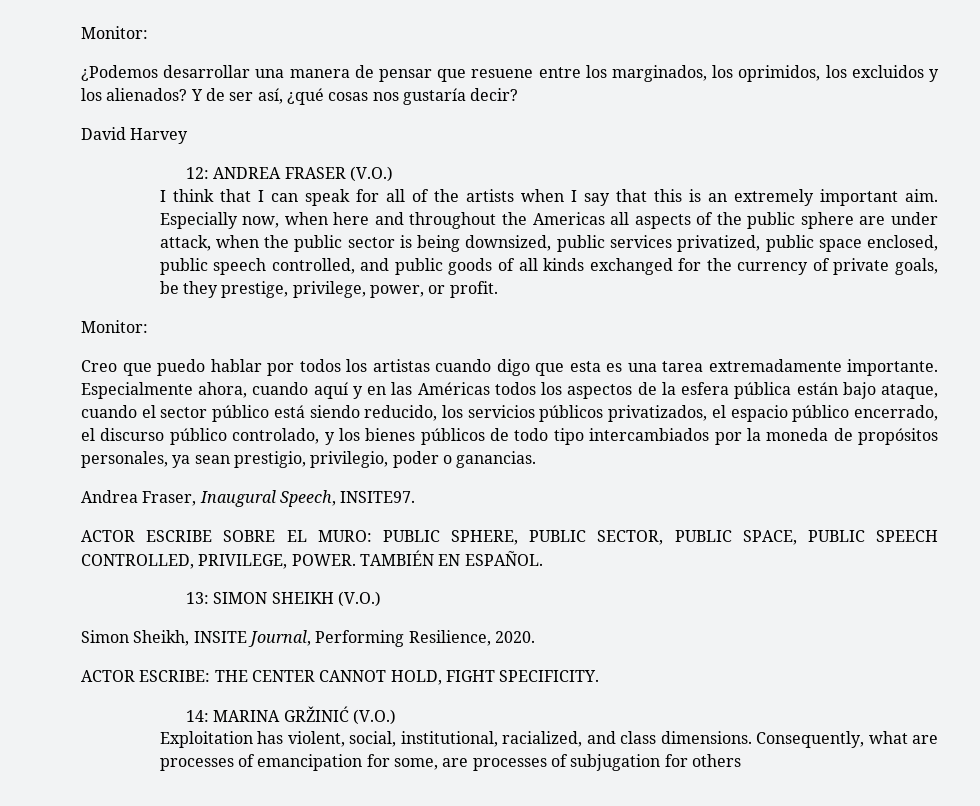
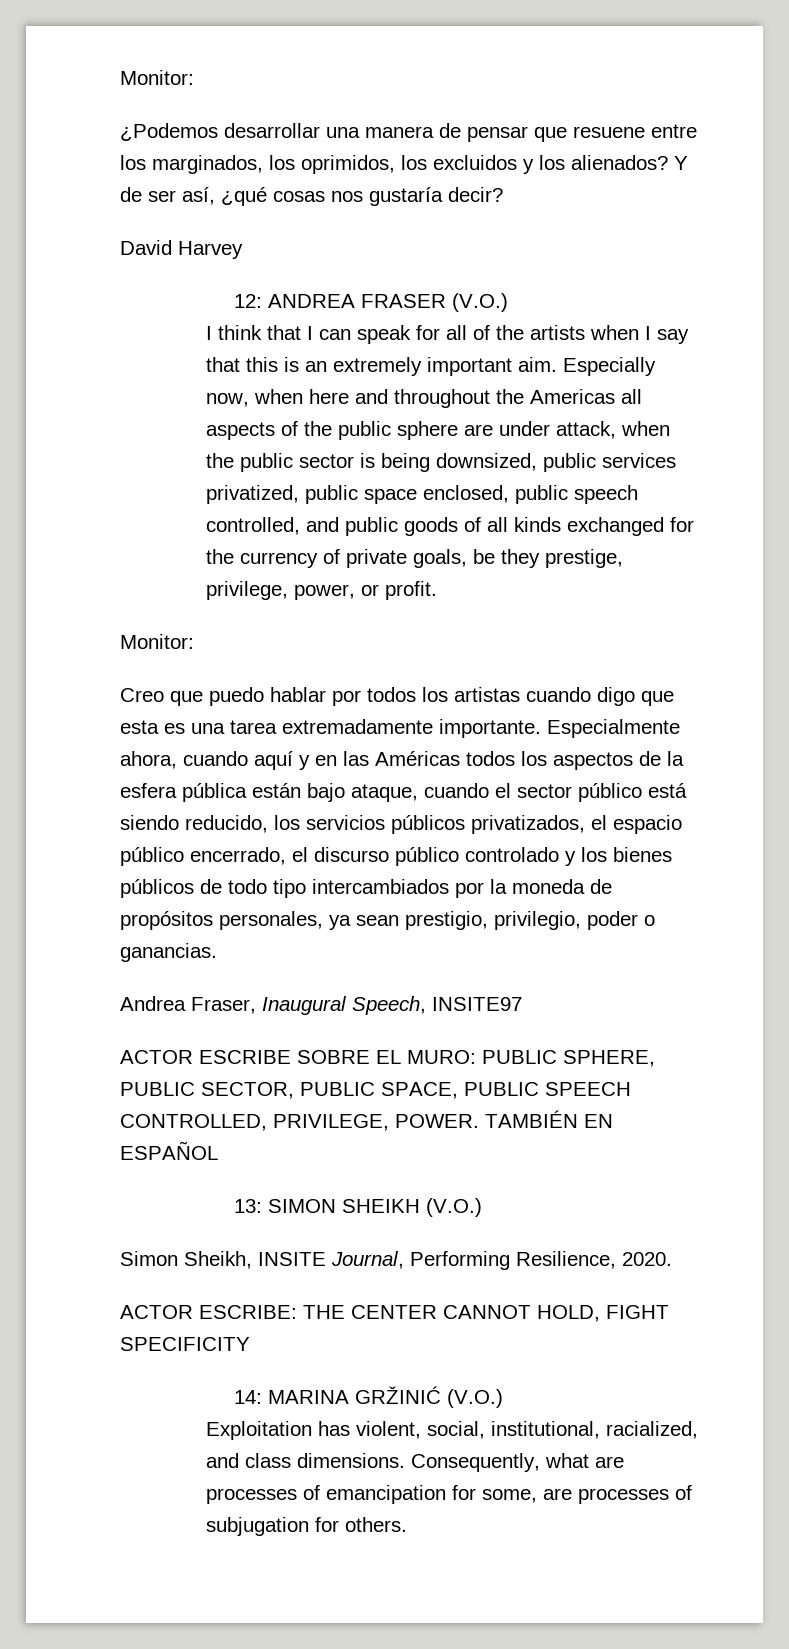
[232,428,320,444] controlado, -> [465,847,559,862] controlado
[340,491,416,503] INSITE97. -> [432,997,522,1011] INSITE97
[464,551,543,566] ESPAÑOL. -> [120,1141,218,1160] ESPAÑOL
[499,670,600,682] SPECIFICITY. -> [120,1337,250,1351] SPECIFICITY
[691,754,741,767] others -> [344,1517,407,1532] others.

